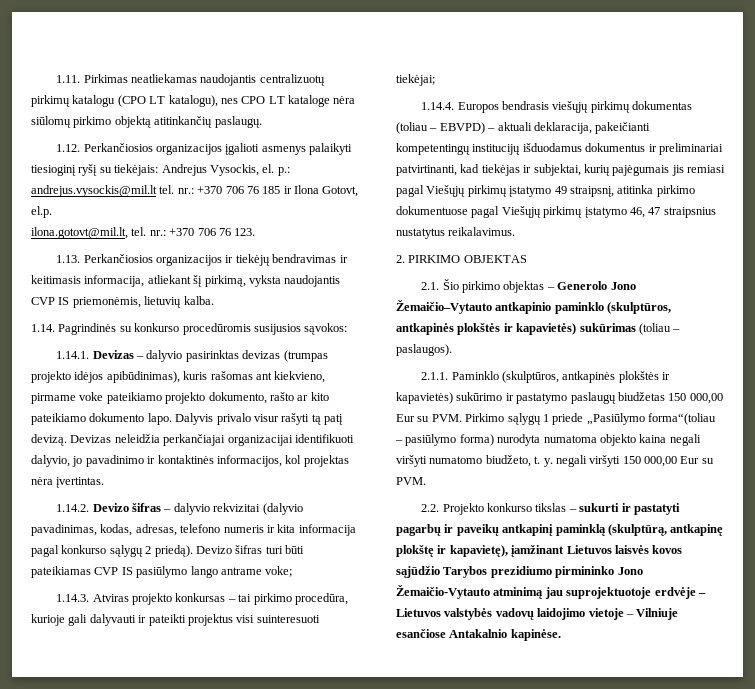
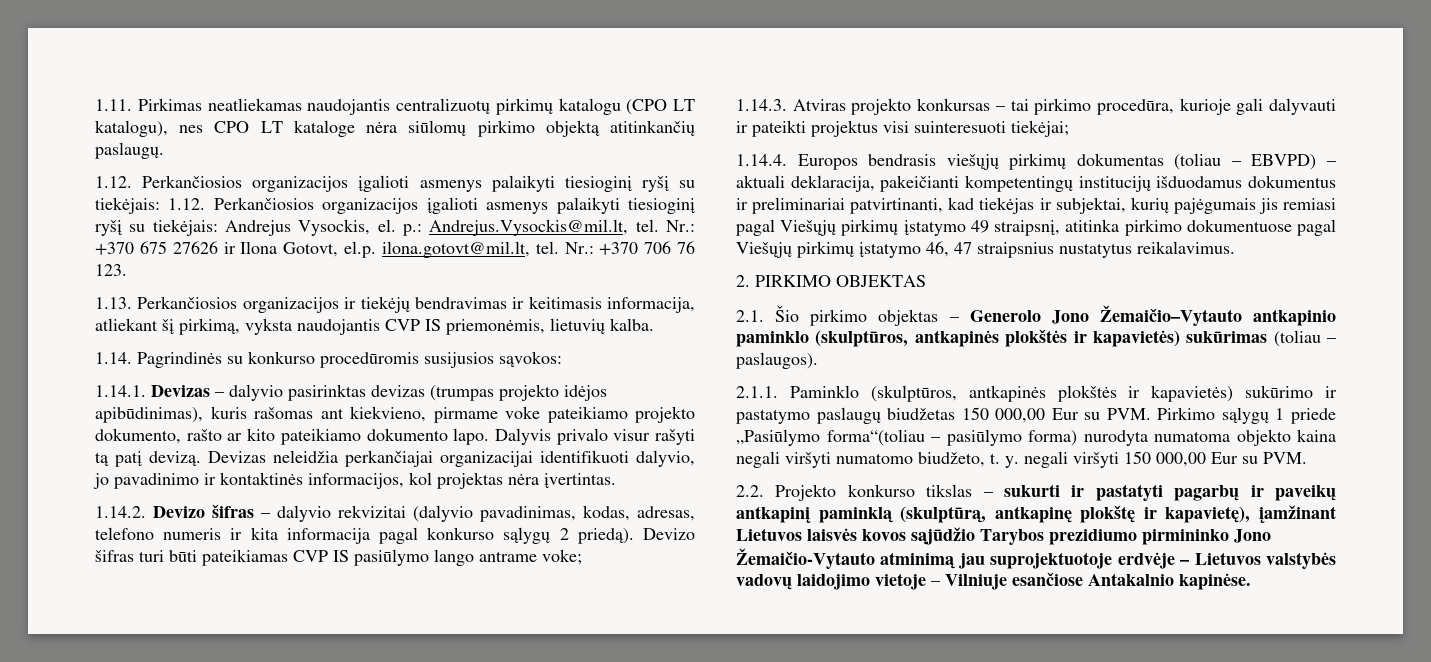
[161,164,290,176] [31,185,281,197] Andrejus Vysockis, el. p.: andrejus.vysockis@mil.lt tel. nr.: +370 706 76 185 -> [168,197,696,214] [95,219,695,236] [95,241,218,255] 1.12. Perkančiosios organizacijos įgalioti asmenys palaikyti tiesioginį ryšį su tiekėjais: Andrejus Vysockis, el. p.: Andrejus.Vysockis@mil.lt, tel. Nr.: +370 675 27626
(52, 212) // -> (376, 249) none
[149,230,166,236] nr.: -> [564,242,594,254] Nr.:

